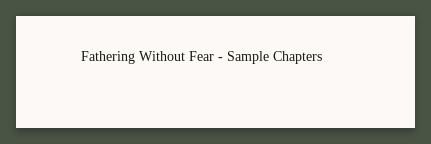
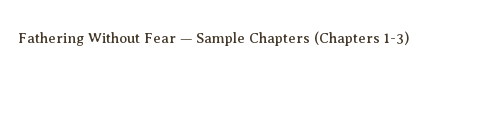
[218,57,223,61] - -> [180,39,192,43] —
(322, 57) none -> [314,31,409,46] (Chapters 1-3)

